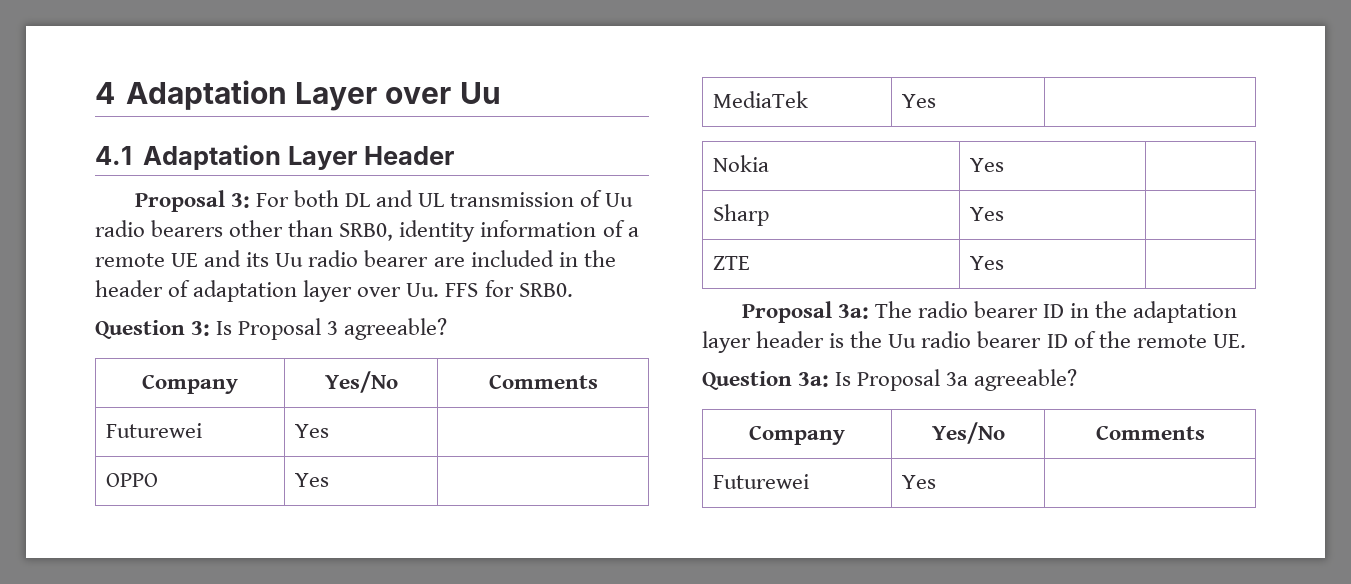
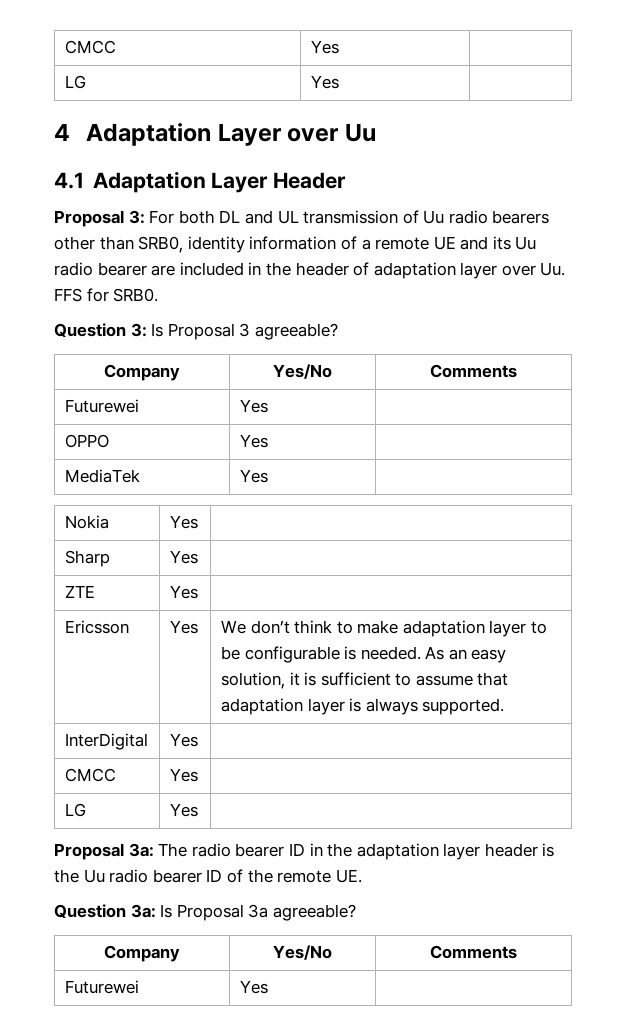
(95, 93) none -> [64,40,116,54] [310,40,339,54] [64,75,86,89] [310,75,339,89] CMCC | Yes | // LG | Yes | //
(1005, 263) none -> [64,620,129,634] [169,620,198,634] [220,620,548,637] [220,646,507,663] [220,672,509,689] [220,698,505,715] [64,733,148,750] [169,733,198,747] [64,768,116,782] [169,768,198,782] [64,803,86,817] [169,803,198,817] // Ericsson | Yes | We don’t think to make adaptation layer to be configurable is needed. As an easy solution, it is sufficient to assume that adaptation layer is always supported. // InterDigital | Yes | // CMCC | Yes | // LG | Yes |

